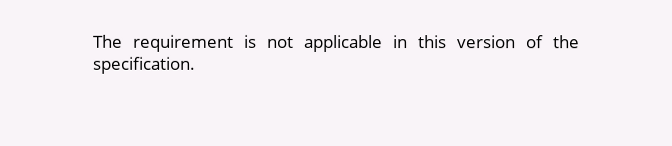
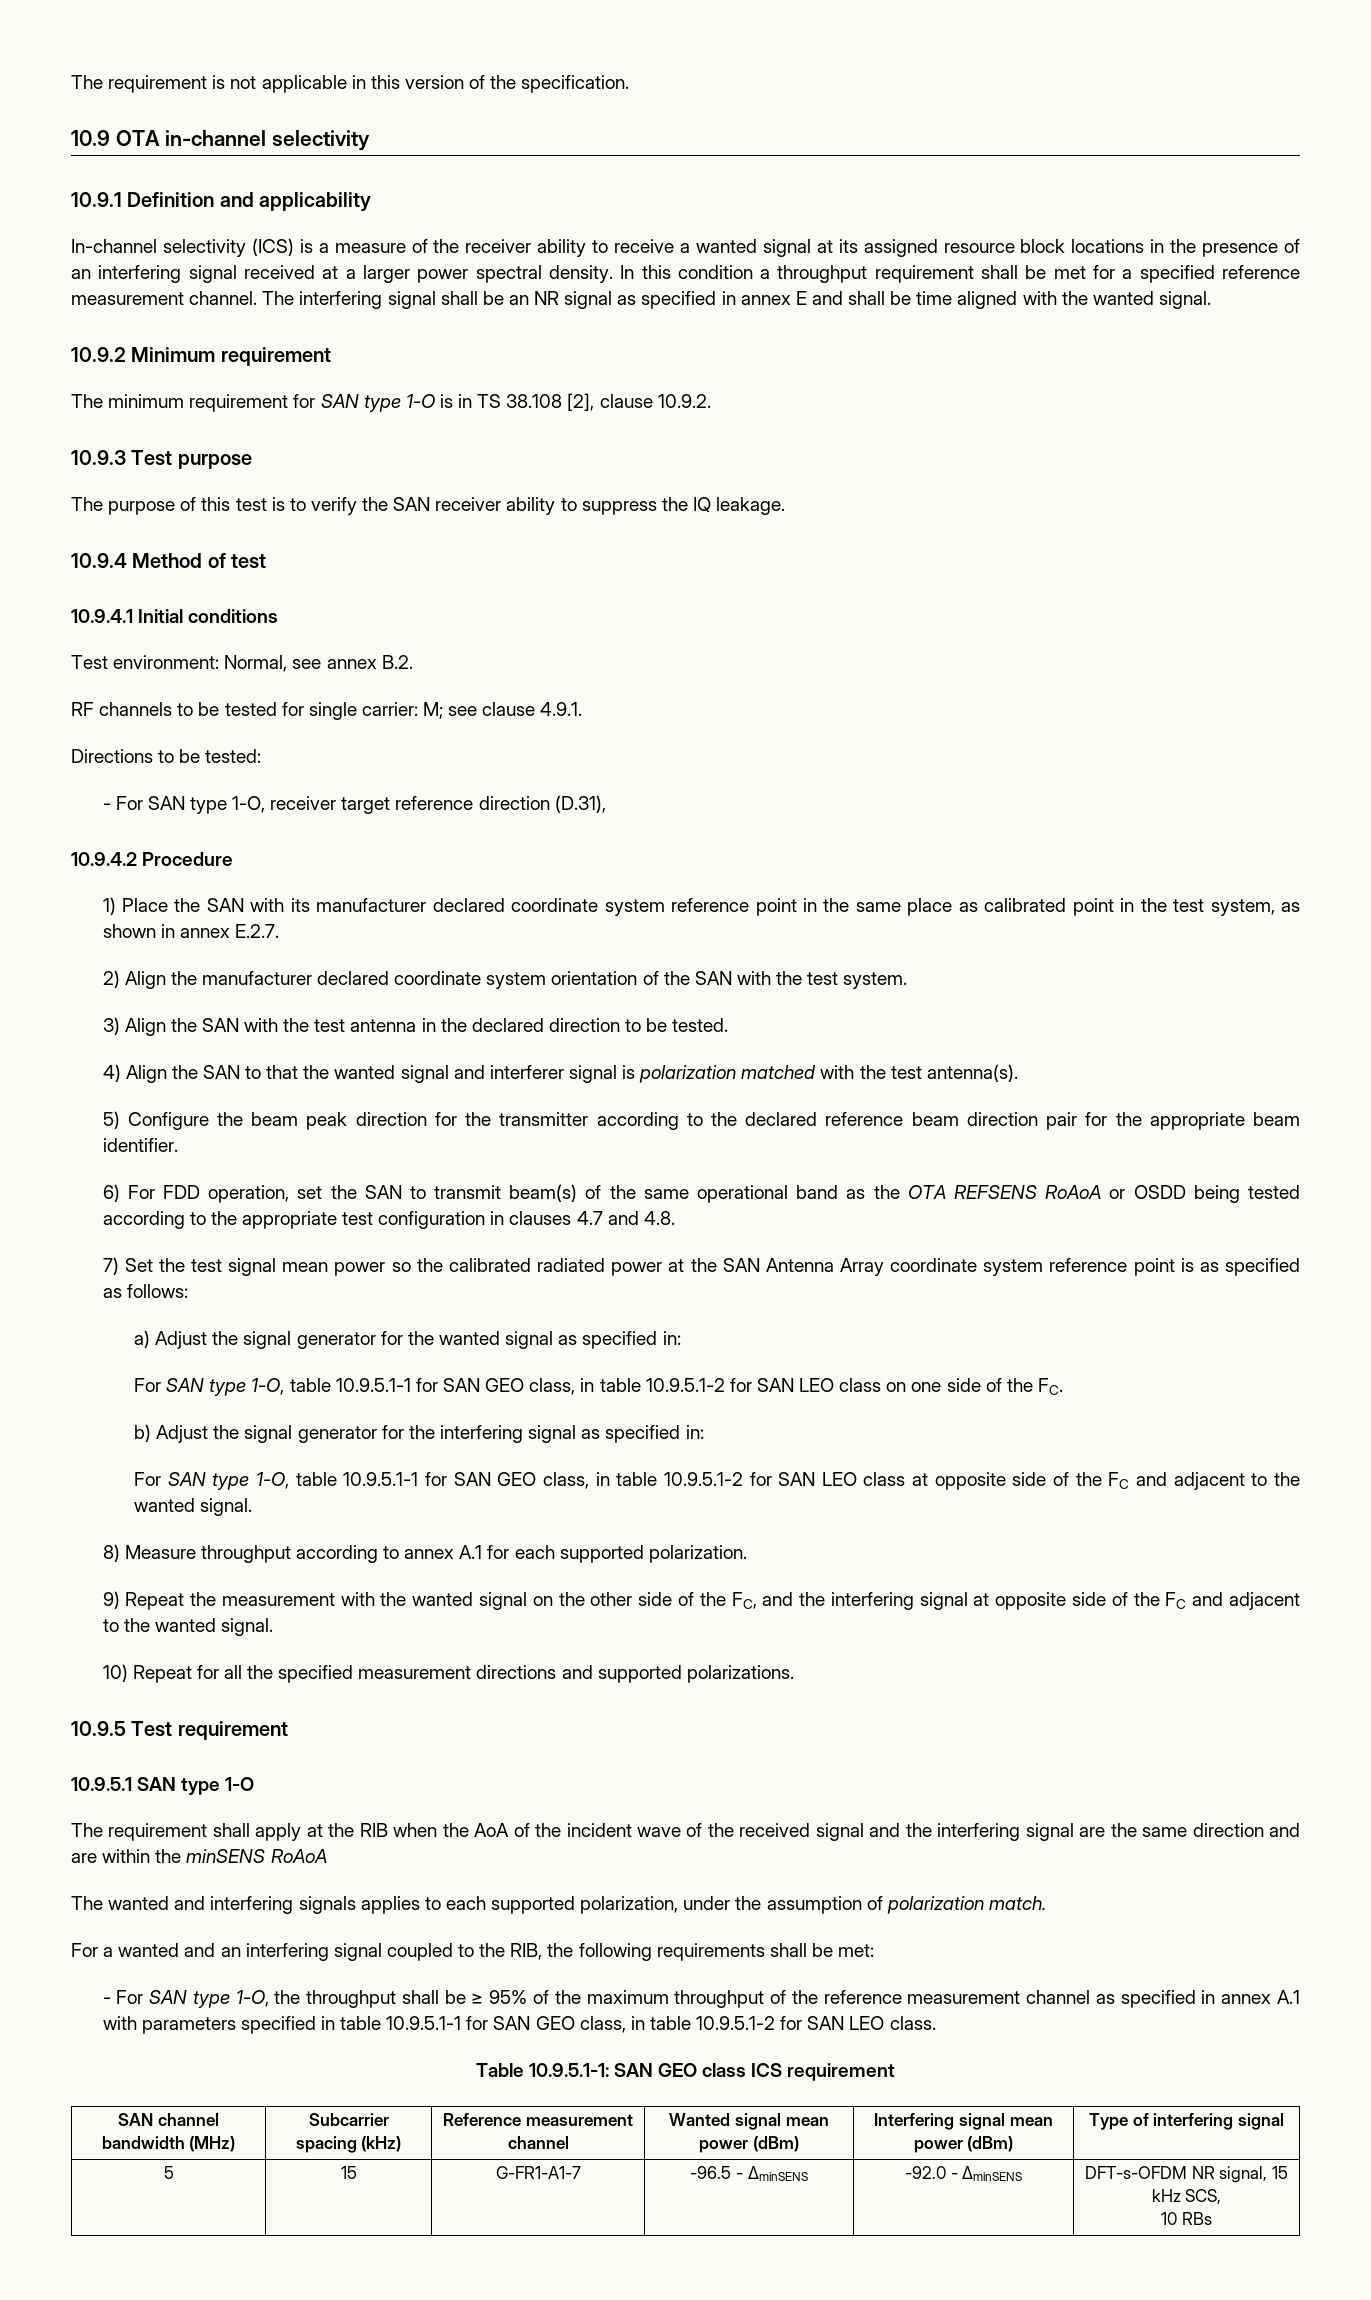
(196, 65) none -> [71,130,371,151] [71,192,372,212] [71,238,1300,257] [71,265,1301,283] [71,291,1211,309] [71,347,331,366] [71,393,711,412] [71,450,252,469] [71,497,786,515] [71,553,267,568] [71,609,279,623] [71,655,413,672] [71,702,583,720] [71,749,262,763] [102,795,606,814] [71,852,234,866] [102,897,1301,916] [102,924,279,938] [102,970,908,989] [102,1017,729,1036] [102,1064,1018,1083] [102,1111,1301,1130] [102,1138,178,1152] [102,1184,1300,1203] [102,1211,675,1229] [102,1257,1300,1276] [102,1284,188,1298] [134,1330,681,1349] [134,1378,1063,1396] [134,1424,704,1443] [134,1472,1300,1490] [134,1498,253,1516] [102,1544,747,1563] [102,1591,1300,1610] [102,1618,273,1636] [102,1664,794,1683] [71,1721,288,1740] [71,1777,255,1795] [71,1823,1301,1841] [71,1849,327,1863] [71,1896,1046,1914] [71,1943,875,1961] [102,1990,1300,2008] [102,2016,936,2034] [475,2063,896,2081] [118,2113,219,2126] [101,2136,236,2152] [308,2113,389,2126] [295,2136,402,2153] [443,2113,633,2126] [507,2136,569,2149] [669,2113,829,2130] [699,2136,799,2153] [874,2113,1053,2130] [913,2136,1014,2153] [1089,2113,1284,2130] [163,2166,174,2179] [340,2166,357,2179] [495,2166,581,2179] [690,2166,808,2181] [904,2166,1023,2181] [1085,2166,1288,2183] [1151,2189,1222,2205] [1161,2212,1212,2225] // 10.9 OTA in-channel selectivity // 10.9.1 Definition and applicability // In-channel selectivity (ICS) is a measure of the receiver ability to receive a wanted signal at its assigned resource block locations in the presence of an interfering signal received at a larger power spectral density. In this condition a throughput requirement shall be met for a specified reference measurement channel. The interfering signal shall be an NR signal as specified in annex E and shall be time aligned with the wanted signal. // 10.9.2 Minimum requirement // The minimum requirement for SAN type 1-O is in TS 38.108 [2], clause 10.9.2. // 10.9.3 Test purpose // The purpose of this test is to verify the SAN receiver ability to suppress the IQ leakage. // 10.9.4 Method of test // 10.9.4.1 Initial conditions // Test environment: Normal, see annex B.2. // RF channels to be tested for single carrier: M; see clause 4.9.1. // Directions to be tested: // - For SAN type 1-O, receiver target reference direction (D.31), // 10.9.4.2 Procedure // 1) Place the SAN with its manufacturer declared coordinate system reference point in the same place as calibrated point in the test system, as shown in annex E.2.7. // 2) Align the manufacturer declared coordinate system orientation of the SAN with the test system. // 3) Align the SAN with the test antenna in the declared direction to be tested. // 4) Align the SAN to that the wanted signal and interferer signal is polarization matched with the test antenna(s). // 5) Configure the beam peak direction for the transmitter according to the declared reference beam direction pair for the appropriate beam identifier. // 6) For FDD operation, set the SAN to transmit beam(s) of the same operational band as the OTA REFSENS RoAoA or OSDD being tested according to the appropriate test configuration in clauses 4.7 and 4.8. // 7) Set the test signal mean power so the calibrated radiated power at the SAN Antenna Array coordinate system reference point is as specified as follows: // a) Adjust the signal generator for the wanted signal as specified in: // For SAN type 1-O, table 10.9.5.1-1 for SAN GEO class, in table 10.9.5.1-2 for SAN LEO class on one side of the FC. // b) Adjust the signal generator for the interfering signal as specified in: // For SAN type 1-O, table 10.9.5.1-1 for SAN GEO class, in table 10.9.5.1-2 for SAN LEO class at opposite side of the FC and adjacent to the wanted signal. // 8) Measure throughput according to annex A.1 for each supported polarization. // 9) Repeat the measurement with the wanted signal on the other side of the FC, and the interfering signal at opposite side of the FC and adjacent to the wanted signal. // 10) Repeat for all the specified measurement directions and supported polarizations. // 10.9.5 Test requirement // 10.9.5.1 SAN type 1-O // The requirement shall apply at the RIB when the AoA of the incident wave of the received signal and the interfering signal are the same direction and are within the minSENS RoAoA // The wanted and interfering signals applies to each supported polarization, under the assumption of polarization match. // For a wanted and an interfering signal coupled to the RIB, the following requirements shall be met: // - For SAN type 1-O, the throughput shall be ≥ 95% of the maximum throughput of the reference measurement channel as specified in annex A.1 with parameters specified in table 10.9.5.1-1 for SAN GEO class, in table 10.9.5.1-2 for SAN LEO class. // Table 10.9.5.1-1: SAN GEO class ICS requirement // SAN channel bandwidth (MHz) | Subcarrier spacing (kHz) | Reference measurement channel | Wanted signal mean power (dBm) | Interfering signal mean power (dBm) | Type of interfering signal // 5 | 15 | G-FR1-A1-7 | -96.5 - ΔminSENS | -92.0 - ΔminSENS | DFT-s-OFDM NR signal, 15 kHz SCS, // 10 RBs

